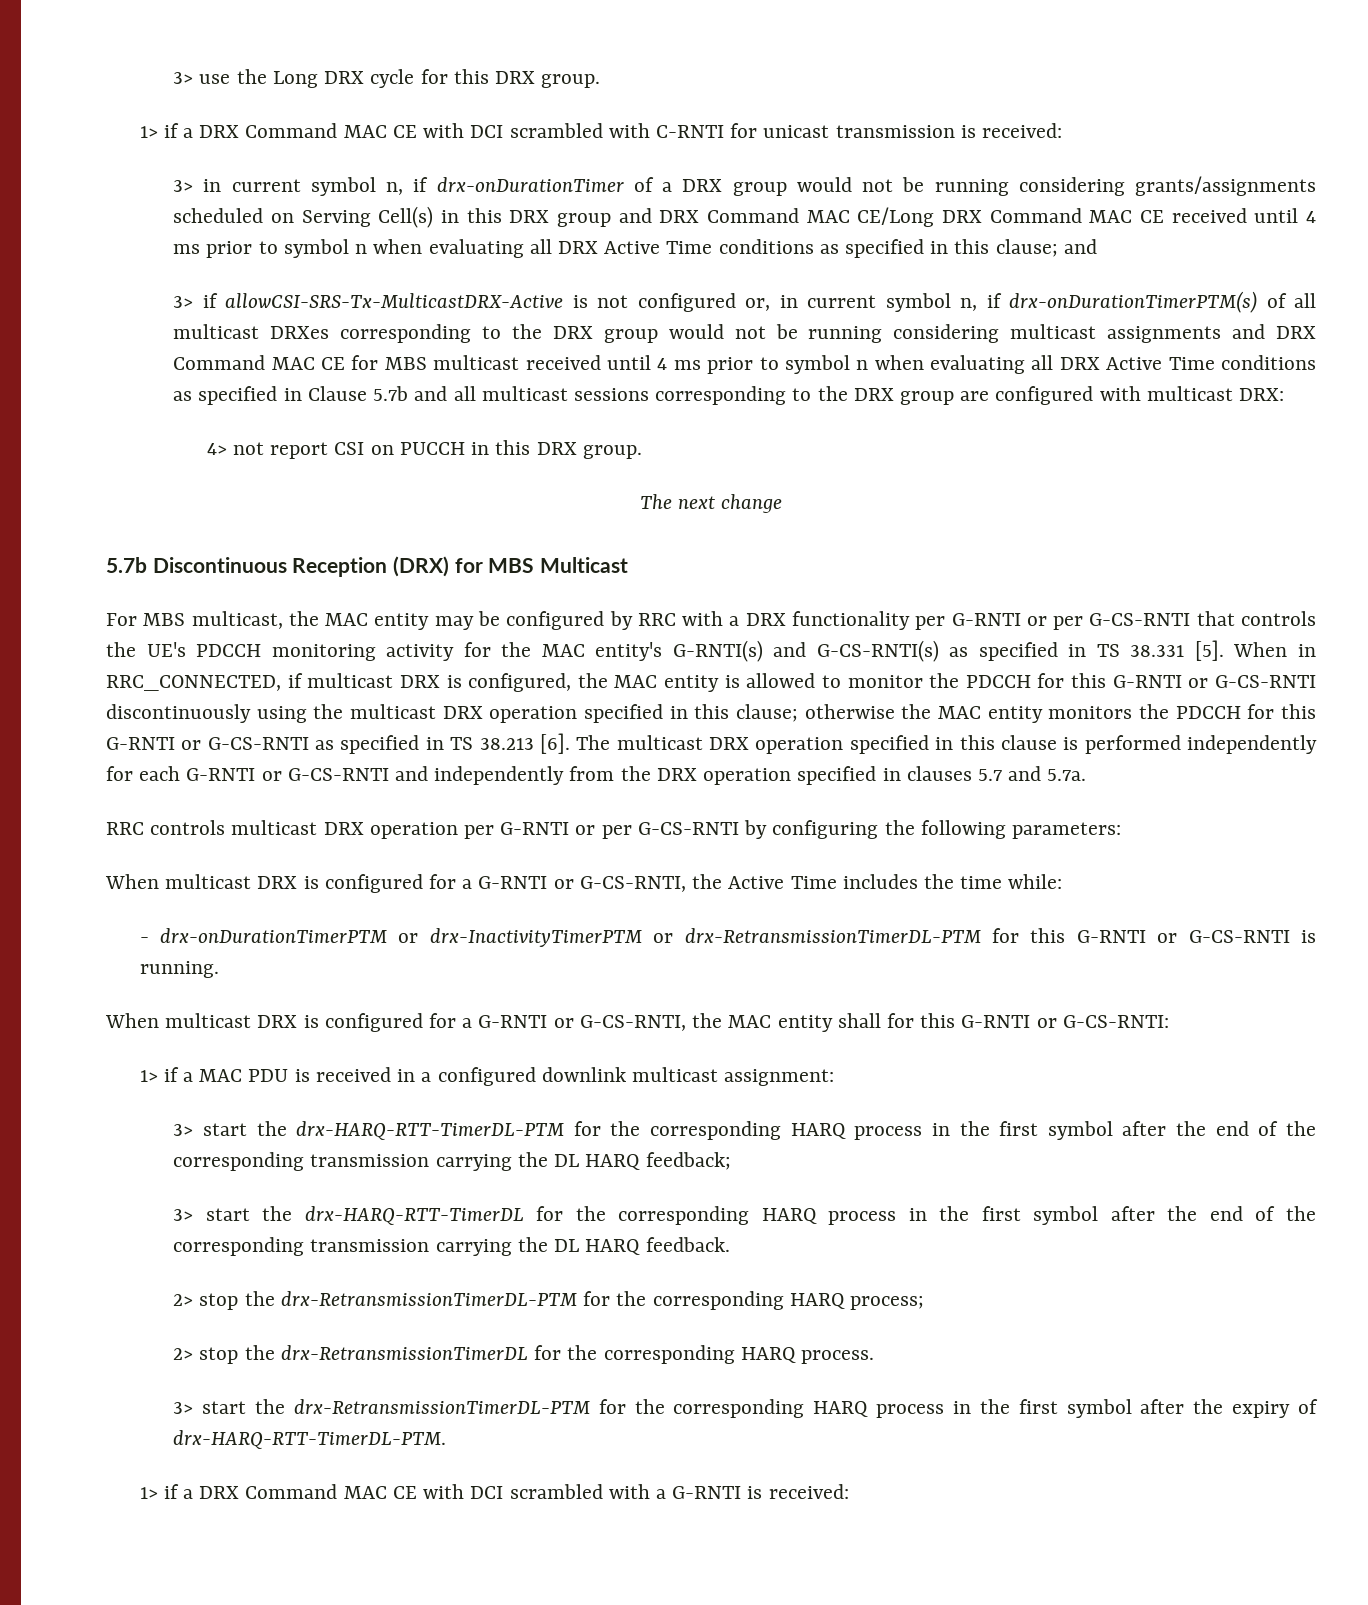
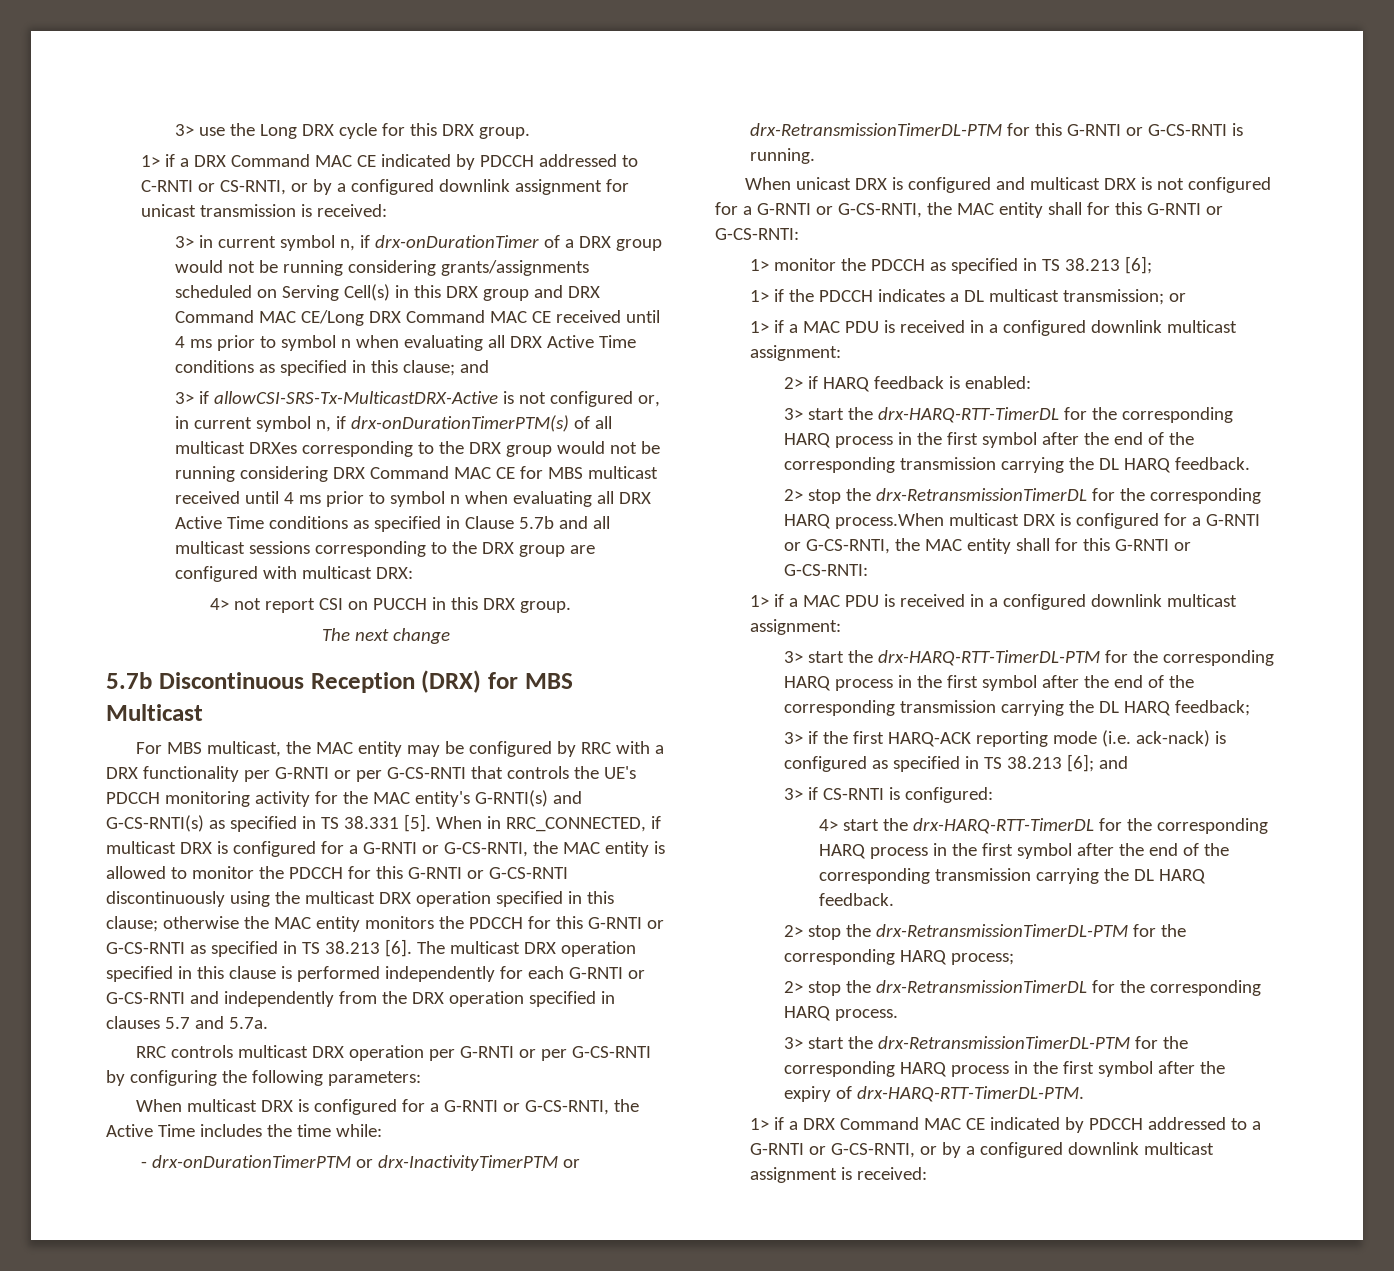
[423,123,724,138] with DCI scrambled with C-RNTI -> [380,154,638,170] [140,179,602,195] indicated by PDCCH addressed to C-RNTI or CS-RNTI, or by a configured downlink assignment
[1010,324,1266,343] multicast assignments and -> (329, 474) none
[468,673,572,692] configured, -> [232,841,528,857] configured for a G-RNTI or G-CS-RNTI,
(159, 1020) none -> [795,177,1271,193] [715,202,1223,218] [715,228,799,240] [749,256,1152,274] [749,289,1186,305] [749,320,1237,336] [749,345,841,361] [784,376,1032,392] [784,407,1234,423] [784,432,1195,448] [784,457,1251,473] [784,488,1262,504] [784,513,945,529] unicast DRX is configured and multicast DRX is not configured for a G-RNTI or G-CS-RNTI, the MAC entity shall for this G-RNTI or G-CS-RNTI: // 1> monitor the PDCCH as specified in TS 38.213 [6]; // 1> if the PDCCH indicates a DL multicast transmission; or // 1> if a MAC PDU is received in a configured downlink multicast assignment: // 2> if HARQ feedback is enabled: // 3> start the drx-HARQ-RTT-TimerDL for the corresponding HARQ process in the first symbol after the end of the corresponding transmission carrying the DL HARQ feedback. // 2> stop the drx-RetransmissionTimerDL for the corresponding HARQ process.When
(194, 1215) none -> [808,730,1227,747] [784,754,1129,772] [784,787,994,803] [818,819,838,831] if the first HARQ-ACK reporting mode (i.e. ack-nack) is configured as specified in TS 38.213 [6]; and // 3> if CS-RNTI is configured: // 4>
[423,1484,742,1499] with DCI scrambled with a G-RNTI -> [989,1117,1261,1133] [749,1142,1214,1158] [749,1167,837,1183] indicated by PDCCH addressed to a G-RNTI or G-CS-RNTI, or by a configured downlink multicast assignment

